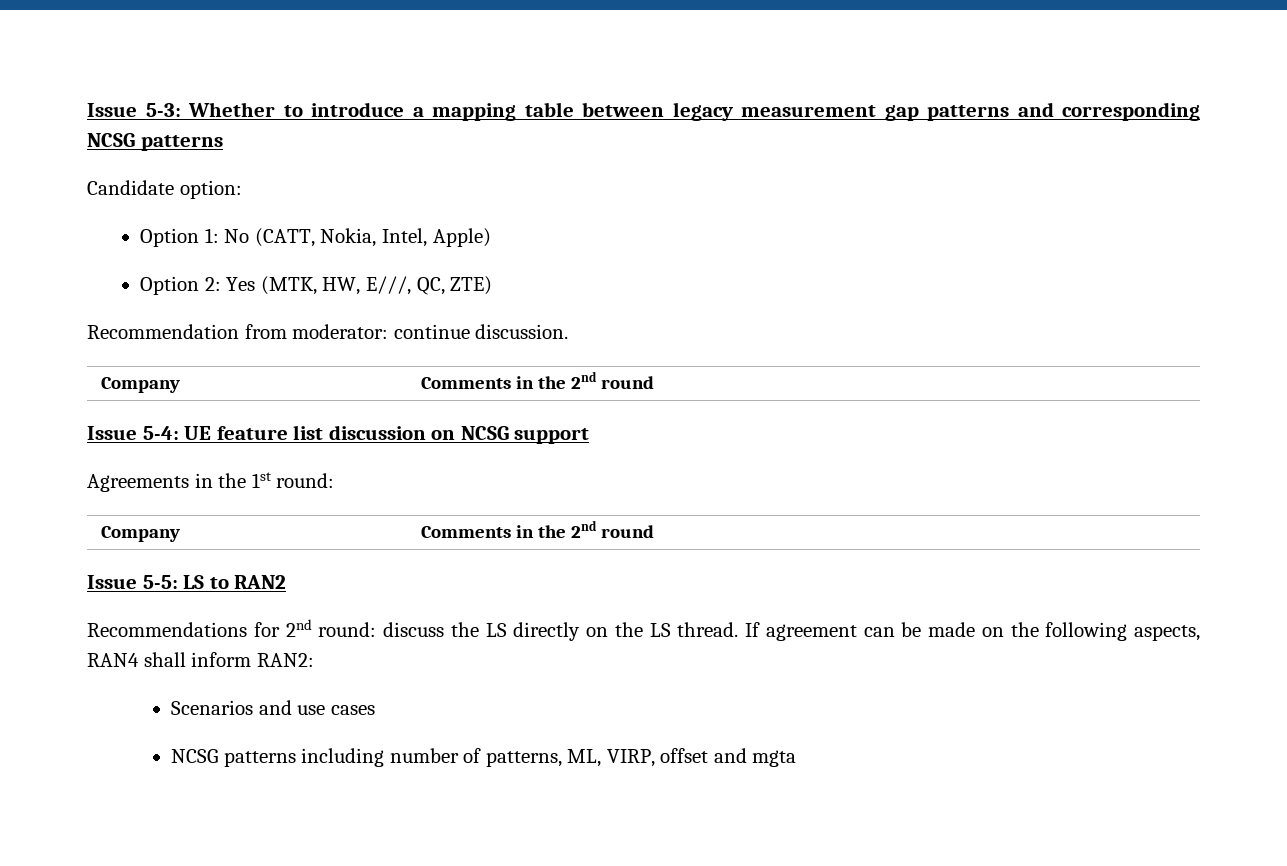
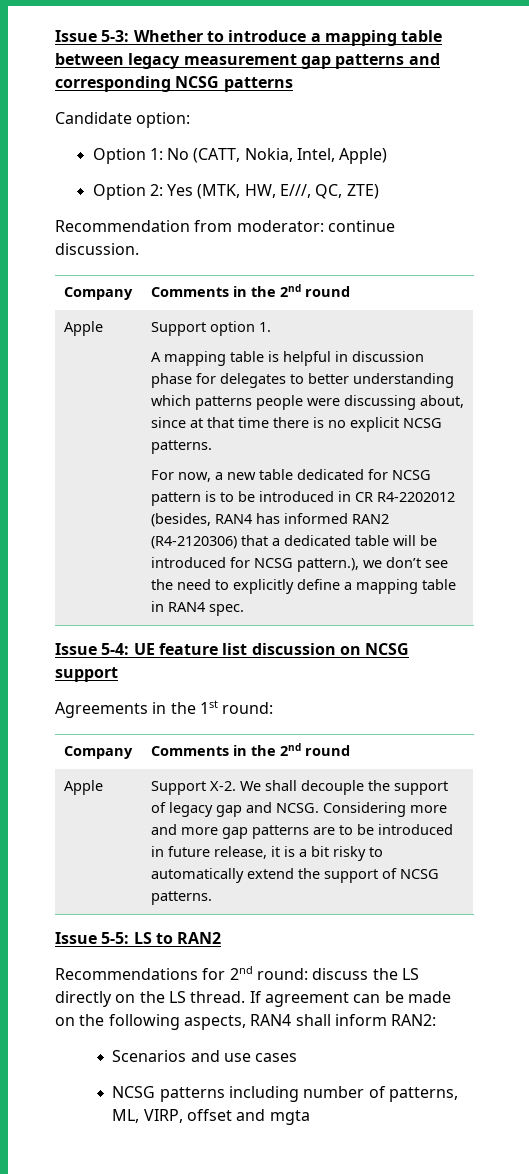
(655, 382) none -> [64,321,104,336] [151,321,272,336] [151,351,425,366] [151,373,455,388] [151,395,465,410] [151,417,443,432] [151,440,213,454] [151,469,432,482] [151,491,456,506] [151,513,390,527] [151,535,438,549] [151,557,449,572] [151,579,457,594] [151,601,245,616] // Apple | Support option 1. // A mapping table is helpful in discussion phase for delegates to better understanding which patterns people were discussing about, since at that time there is no explicit NCSG patterns. // For now, a new table dedicated for NCSG pattern is to be introduced in CR R4-2202012 (besides, RAN4 has informed RAN2 (R4-2120306) that a dedicated table will be introduced for NCSG pattern.), we don’t see the need to explicitly define a mapping table in RAN4 spec.
(655, 531) none -> [64,780,104,795] [151,780,449,795] [151,802,448,817] [151,824,454,839] [151,846,384,861] [151,868,440,883] [151,891,213,905] // Apple | Support X-2. We shall decouple the support of legacy gap and NCSG. Considering more and more gap patterns are to be introduced in future release, it is a bit risky to automatically extend the support of NCSG patterns.

